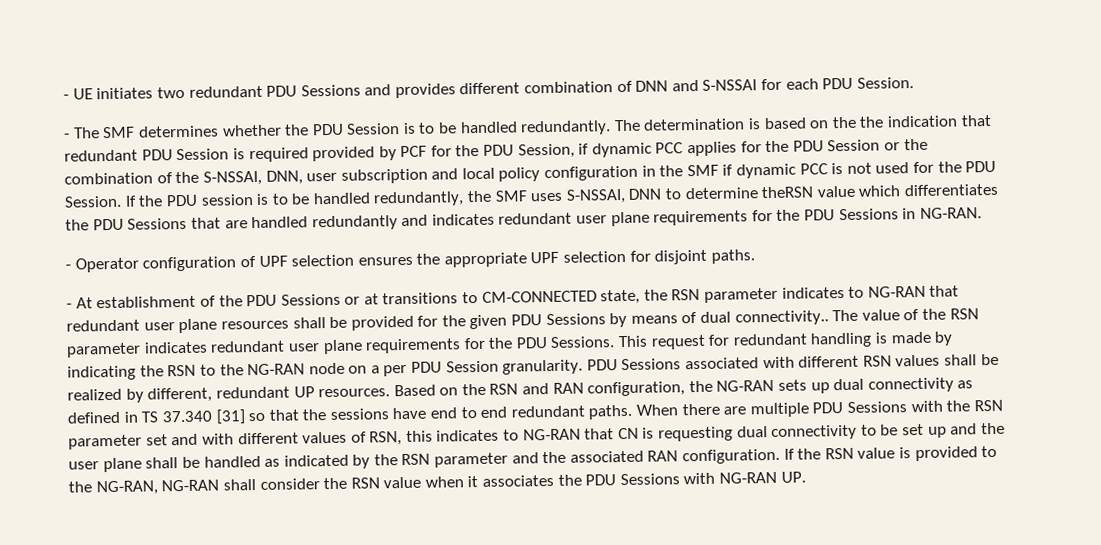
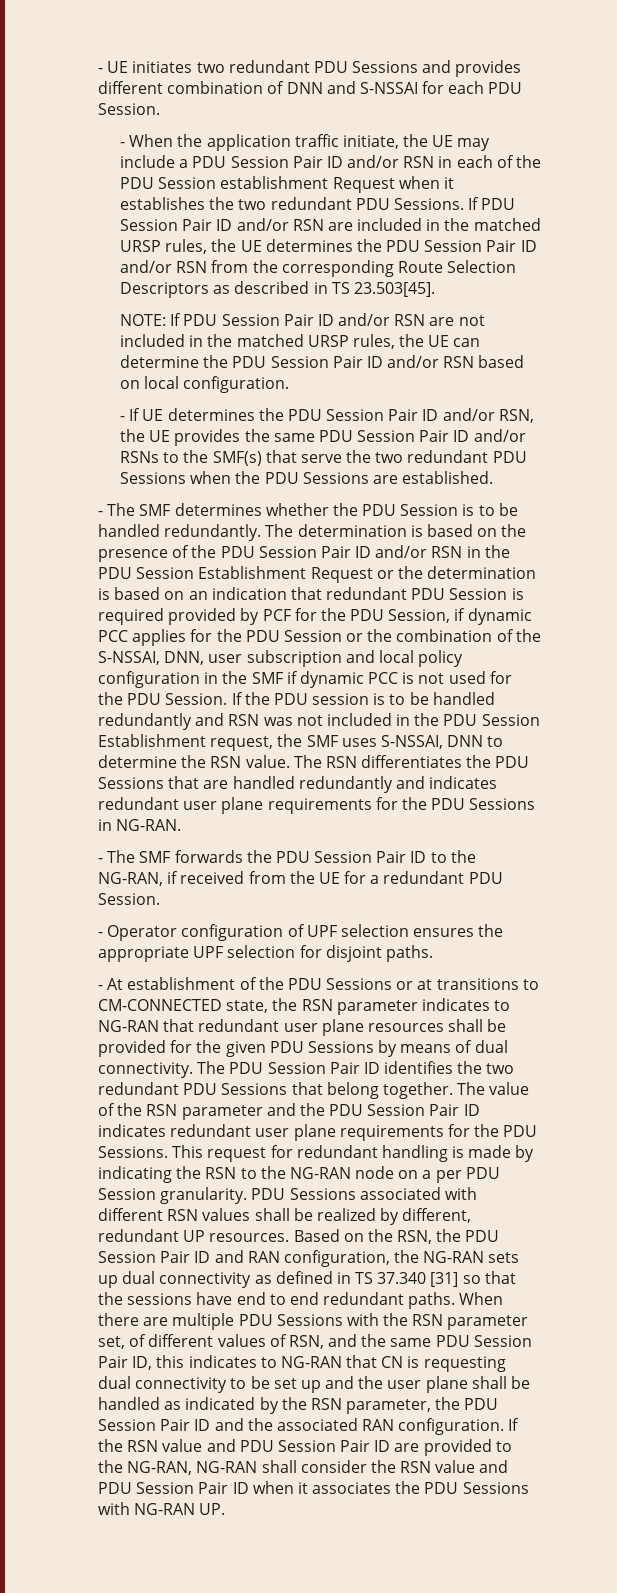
(914, 83) none -> [119,134,491,151] [119,155,541,168] [119,176,454,193] [119,197,516,210] [119,218,541,231] [119,239,537,254] [119,260,517,277] [119,281,435,298] [119,313,485,326] [119,334,481,349] [119,355,525,368] [119,376,290,393] [119,408,534,423] [119,429,526,446] [119,450,527,466] [119,471,494,484] // - When the application traffic initiate, the UE may include a PDU Session Pair ID and/or RSN in each of the PDU Session establishment Request when it establishes the two redundant PDU Sessions. If PDU Session Pair ID and/or RSN are included in the matched URSP rules, the UE determines the PDU Session Pair ID and/or RSN from the corresponding Route Selection Descriptors as described in TS 23.503[45]. // NOTE: If PDU Session Pair ID and/or RSN are not included in the matched URSP rules, the UE can determine the PDU Session Pair ID and/or RSN based on local configuration. // - If UE determines the PDU Session Pair ID and/or RSN, the UE provides the same PDU Session Pair ID and/or RSNs to the SMF(s) that serve the two redundant PDU Sessions when the PDU Sessions are established.
[859,116,885,128] the -> [97,545,510,562] [97,566,537,583] [97,587,208,600] presence of the PDU Session Pair ID and/or RSN in the PDU Session Establishment Request or the determination is based on an
[373,191,465,207] redundantly, -> [97,713,540,730] [97,734,274,751] redundantly and RSN was not included in the PDU Session Establishment request,
[761,185,901,199] theRSN value which -> [181,755,357,768] the RSN value. The RSN
(982, 213) none -> [97,850,476,863] [97,871,503,886] [97,893,160,905] // - The SMF forwards the PDU Session Pair ID to the NG-RAN, if received from the UE for a redundant PDU Session.
[734,310,829,326] connectivity.. -> [97,1061,515,1078] [97,1082,453,1099] connectivity. The PDU Session Pair ID identifies the two redundant PDU Sessions that belong together.
(142, 350) none -> [266,1103,480,1116] and the PDU Session Pair ID
[489,383,519,395] RSN -> [397,1229,500,1244] [97,1251,211,1263] RSN, the PDU Session Pair ID
[145,433,234,446] set and with -> [97,1334,147,1349] set, of
(403, 438) none -> [328,1334,532,1347] [97,1356,153,1370] and the same PDU Session Pair ID,
[434,452,509,468] parameter -> [346,1397,499,1414] [97,1419,211,1431] parameter, the PDU Session Pair ID
[898,447,911,459] is -> [206,1439,420,1452] and PDU Session Pair ID are
(422, 482) none -> [479,1460,509,1473] [97,1482,249,1494] and PDU Session Pair ID

